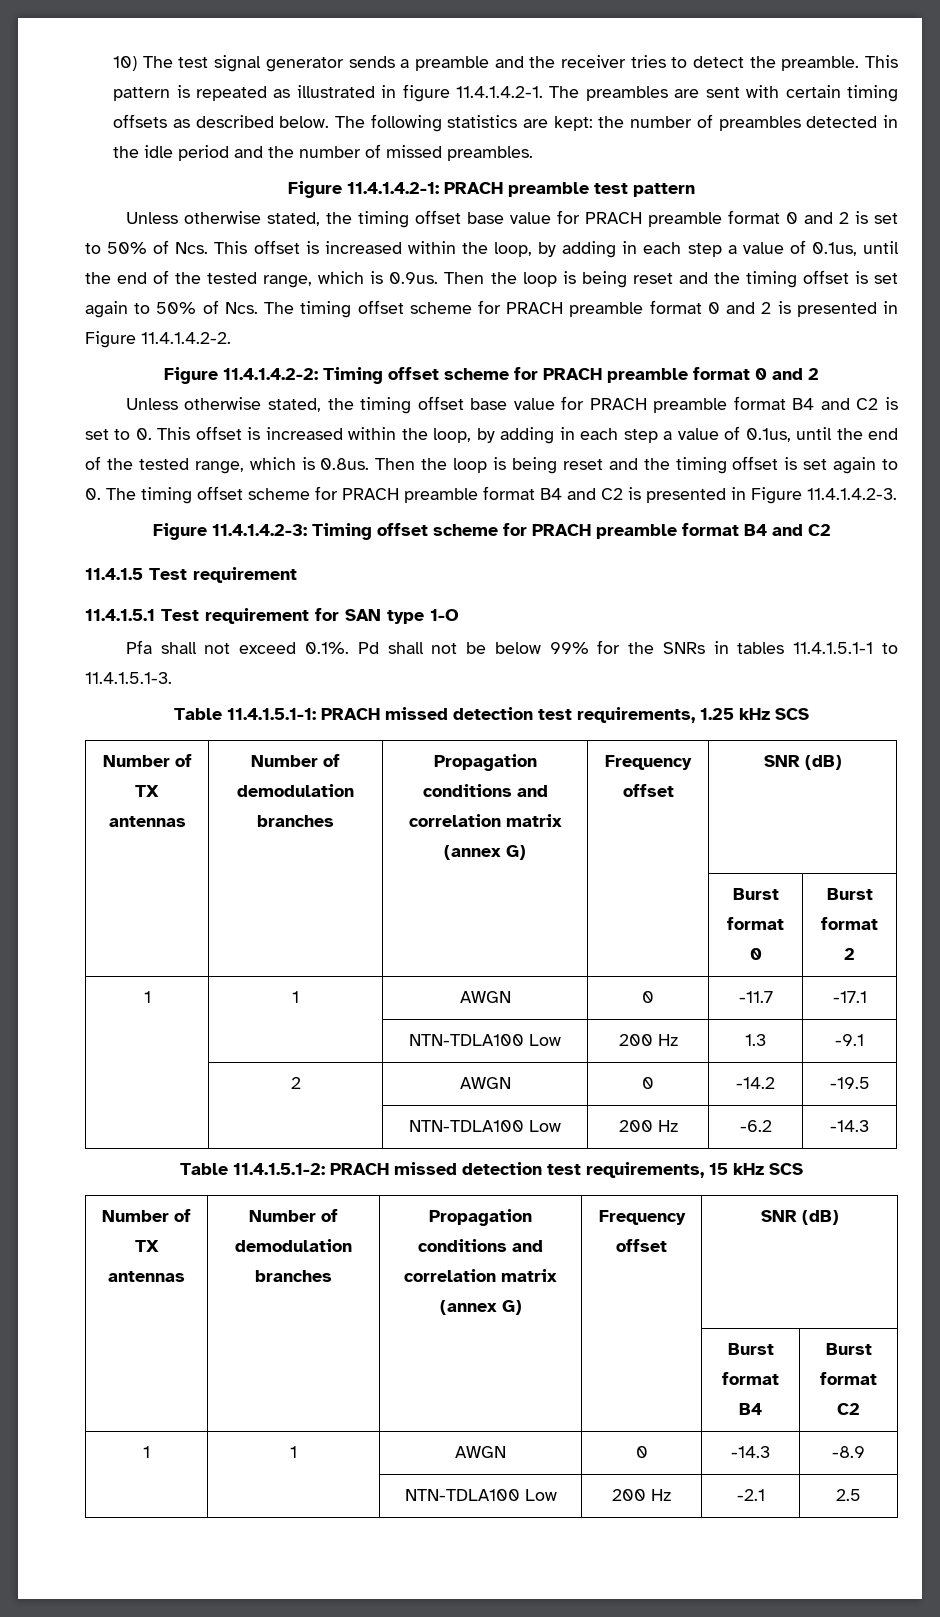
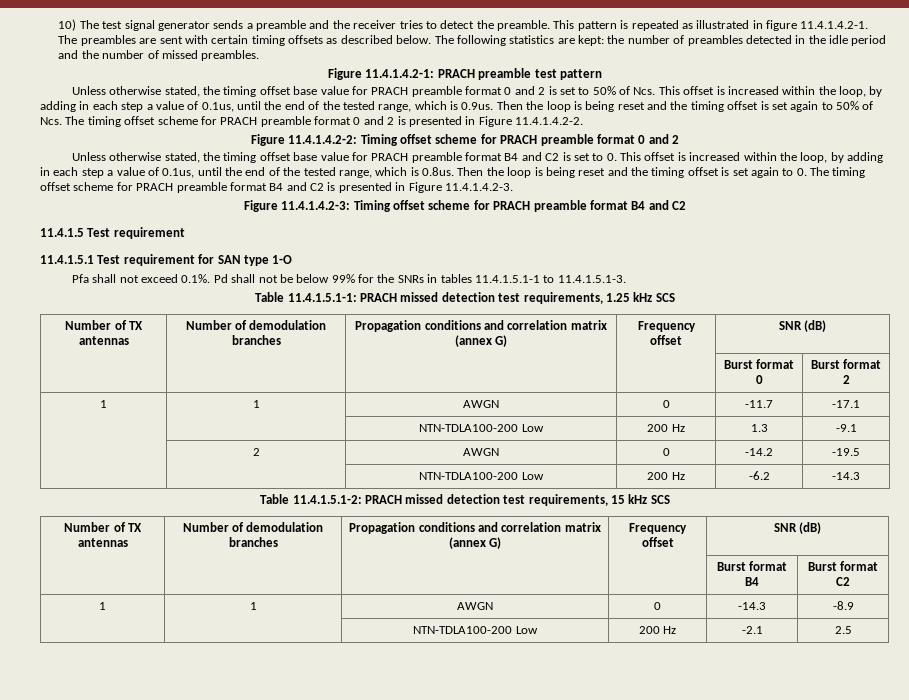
[409,1034,524,1046] NTN-TDLA100 -> [419,424,519,432] NTN-TDLA100-200
[409,1120,524,1132] NTN-TDLA100 -> [419,472,519,480] NTN-TDLA100-200
[404,1489,520,1501] NTN-TDLA100 -> [413,626,513,634] NTN-TDLA100-200

